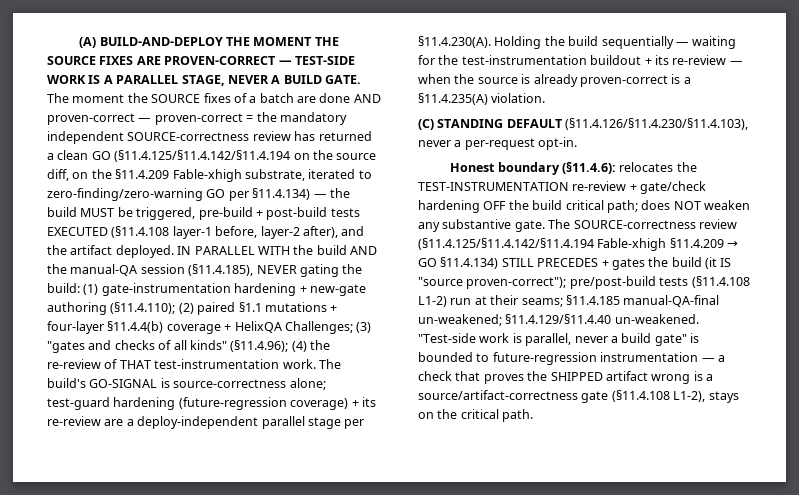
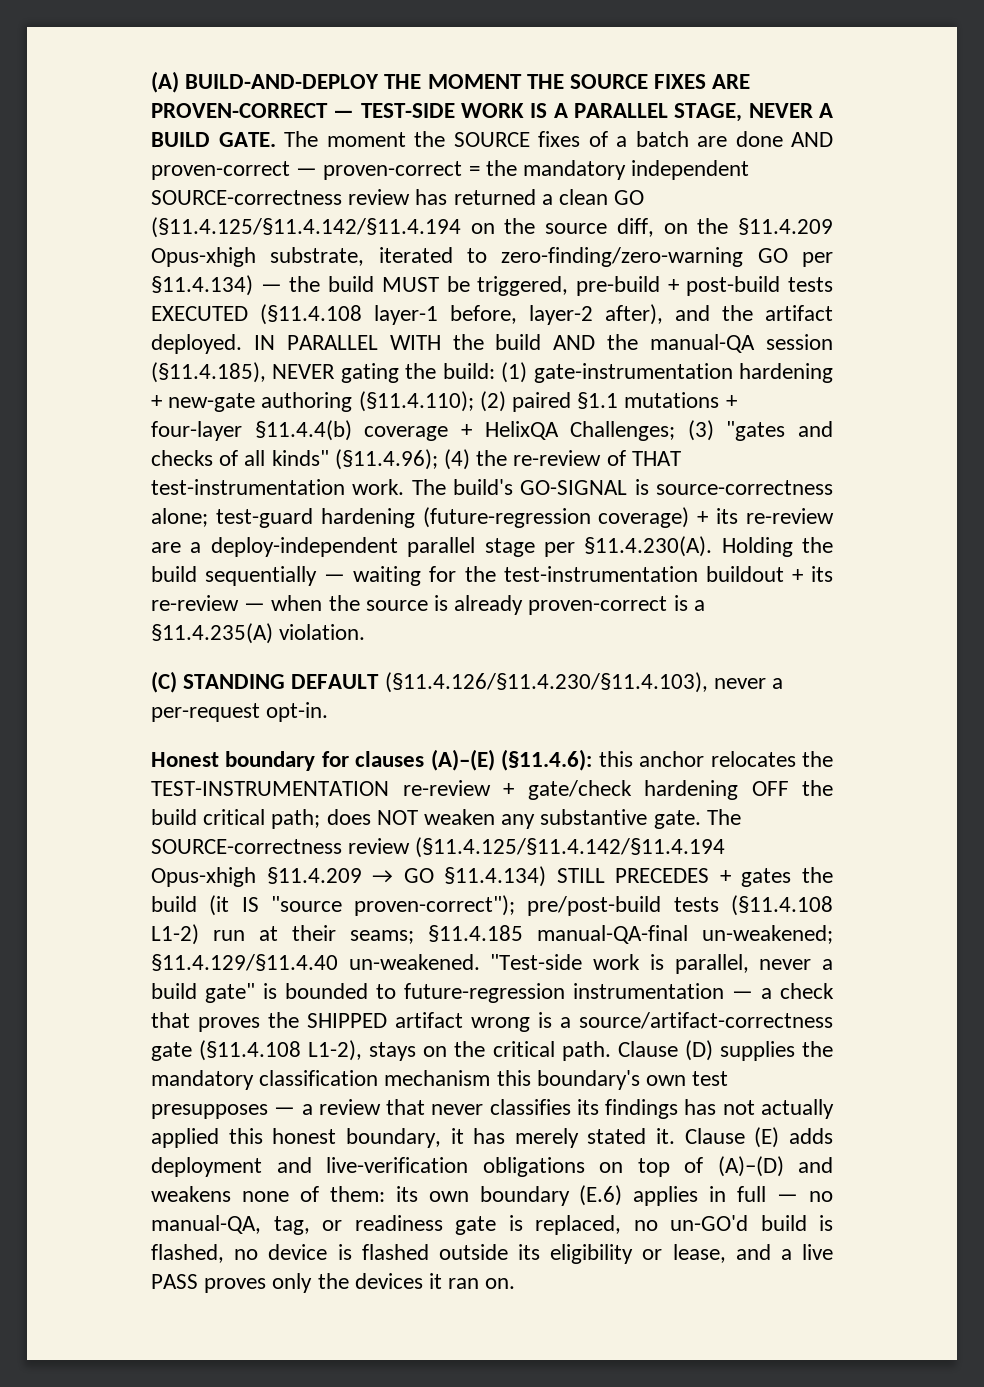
[172,169,242,182] Fable-xhigh -> [151,247,256,267] Opus-xhigh
[561,162,616,174] (§11.4.6): -> [321,749,705,771] for clauses (A)–(E) (§11.4.6): this anchor
[597,238,667,251] Fable-xhigh -> [151,867,256,887] Opus-xhigh
(534, 415) none -> [617,1040,833,1061] [151,1070,729,1090] [151,1099,834,1119] [151,1127,833,1148] [151,1156,833,1177] [151,1185,833,1206] [151,1215,833,1235] [151,1244,833,1264] [151,1273,516,1293] Clause (D) supplies the mandatory classification mechanism this boundary's own test presupposes — a review that never classifies its findings has not actually applied this honest boundary, it has merely stated it. Clause (E) adds deployment and live-verification obligations on top of (A)–(D) and weakens none of them: its own boundary (E.6) applies in full — no manual-QA, tag, or readiness gate is replaced, no un-GO'd build is flashed, no device is flashed outside its eligibility or lease, and a live PASS proves only the devices it ran on.

